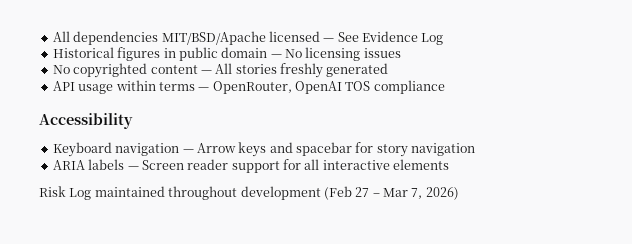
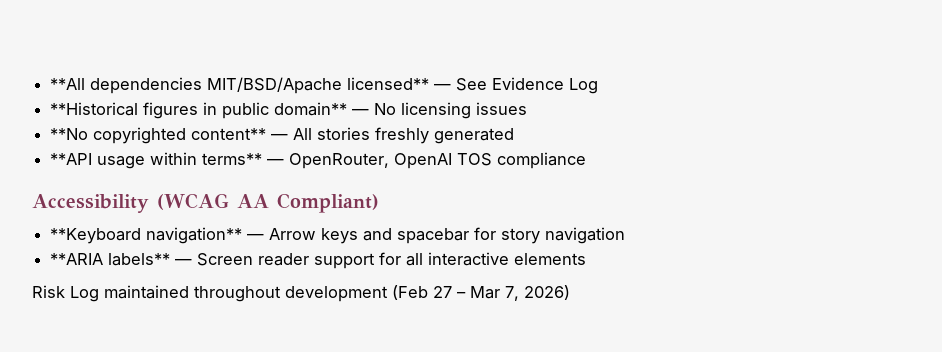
[52,31,70,42] All -> [50,78,86,90] **All
[268,31,320,42] licensed -> [347,77,430,90] licensed**
[52,47,114,58] Historical -> [50,102,139,116] **Historical
[221,47,268,58] domain -> [274,102,348,116] domain**
[52,63,198,78] No copyrighted content -> [50,127,267,144] **No copyrighted content**
[52,81,75,91] API -> [50,153,93,165] **API
[158,82,195,91] terms -> [202,153,263,165] terms**
[52,142,180,157] // Keyboard navigation -> [157,193,379,213] [50,227,243,244] (WCAG AA Compliant) // **Keyboard navigation**
[52,159,125,170] ARIA labels -> [50,253,171,266] **ARIA labels**

